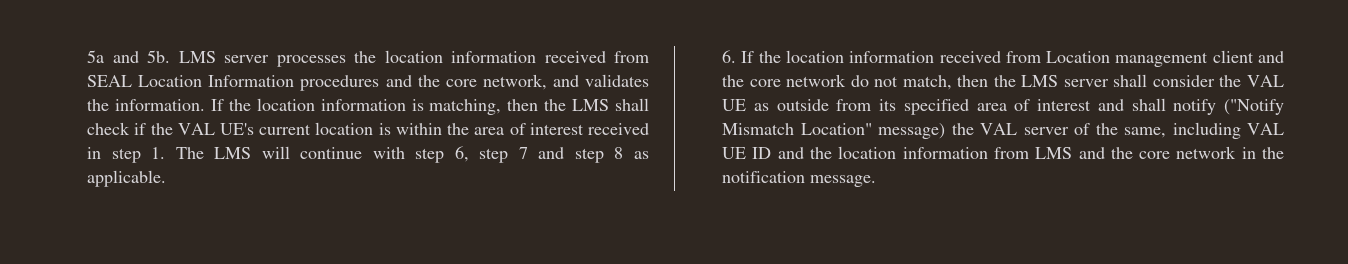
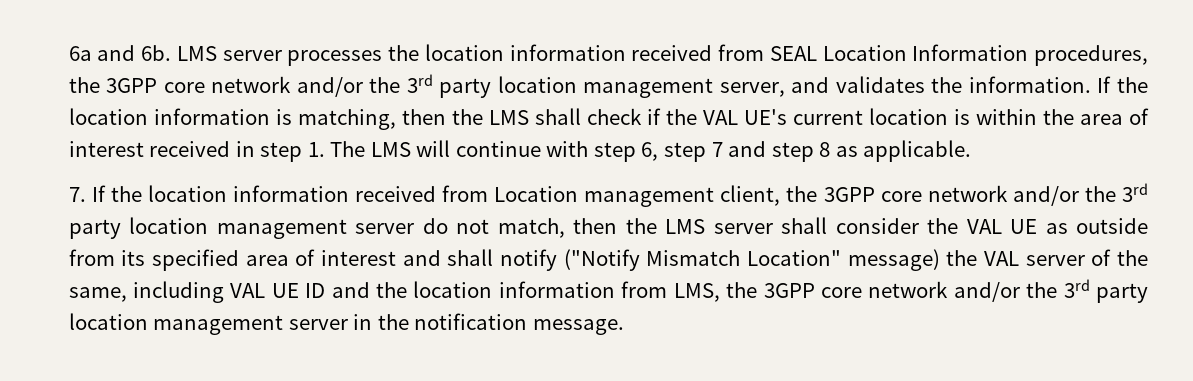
[87,50,171,63] 5a and 5b. -> [68,45,172,61] 6a and 6b.
[300,74,547,91] procedures and the core network, -> [1034,45,1148,66] [68,74,785,98] procedures, the 3GPP core network and/or the 3rd party location management server,
[722,50,737,63] 6. -> [68,187,86,202] 7.
[1212,50,1284,63] [722,74,847,87] client and the core network -> [720,183,1148,206] [68,217,415,239] client, the 3GPP core network and/or the 3rd party location management server
[1035,146,1237,159] LMS and the core network -> [673,279,1148,303] [68,313,348,335] LMS, the 3GPP core network and/or the 3rd party location management server

